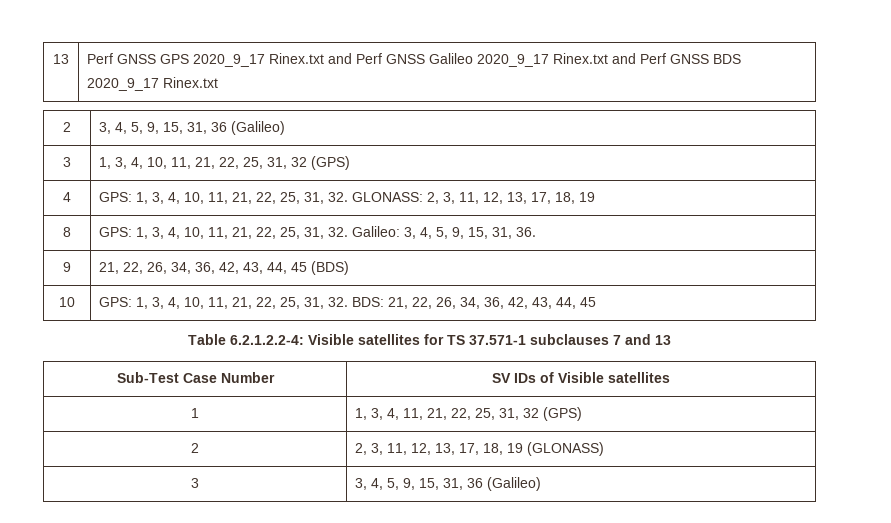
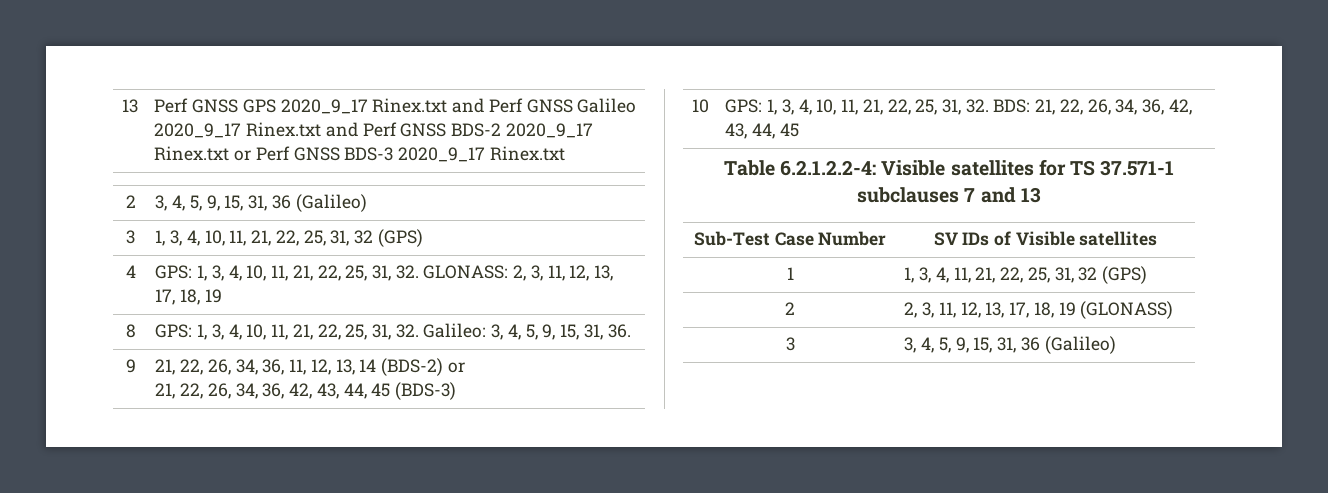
[713,54,742,64] BDS -> [451,123,593,138] [154,146,394,161] BDS-2 2020_9_17 Rinex.txt or Perf GNSS BDS-3
[219,261,350,275] 42, 43, 44, 45 (BDS) -> [289,358,465,376] [155,382,456,400] 11, 12, 13, 14 (BDS-2) or // 21, 22, 26, 34, 36, 42, 43, 44, 45 (BDS-3)

